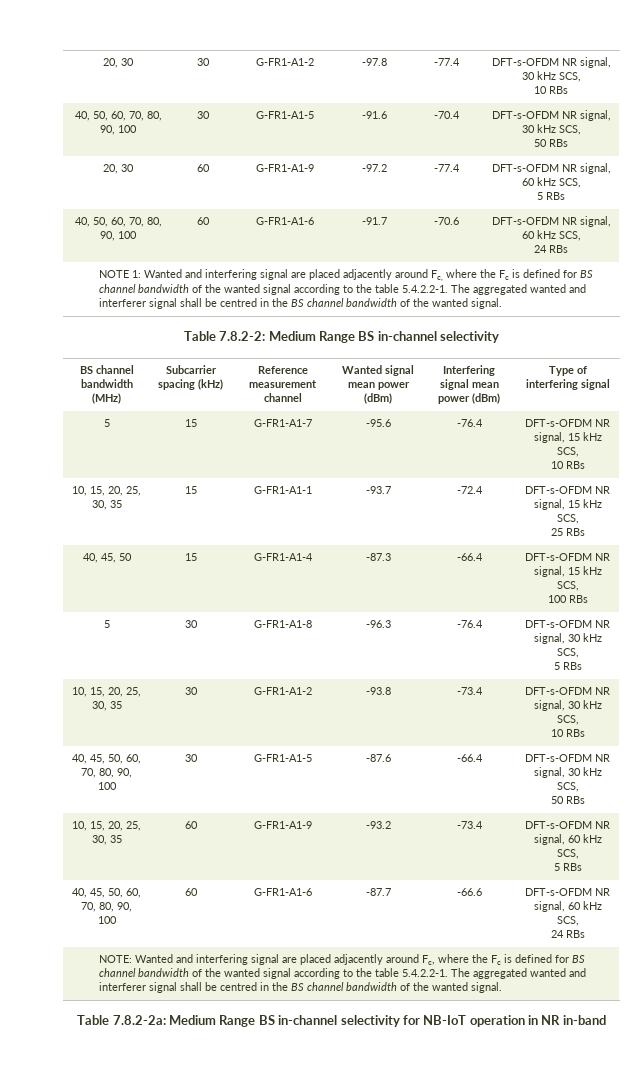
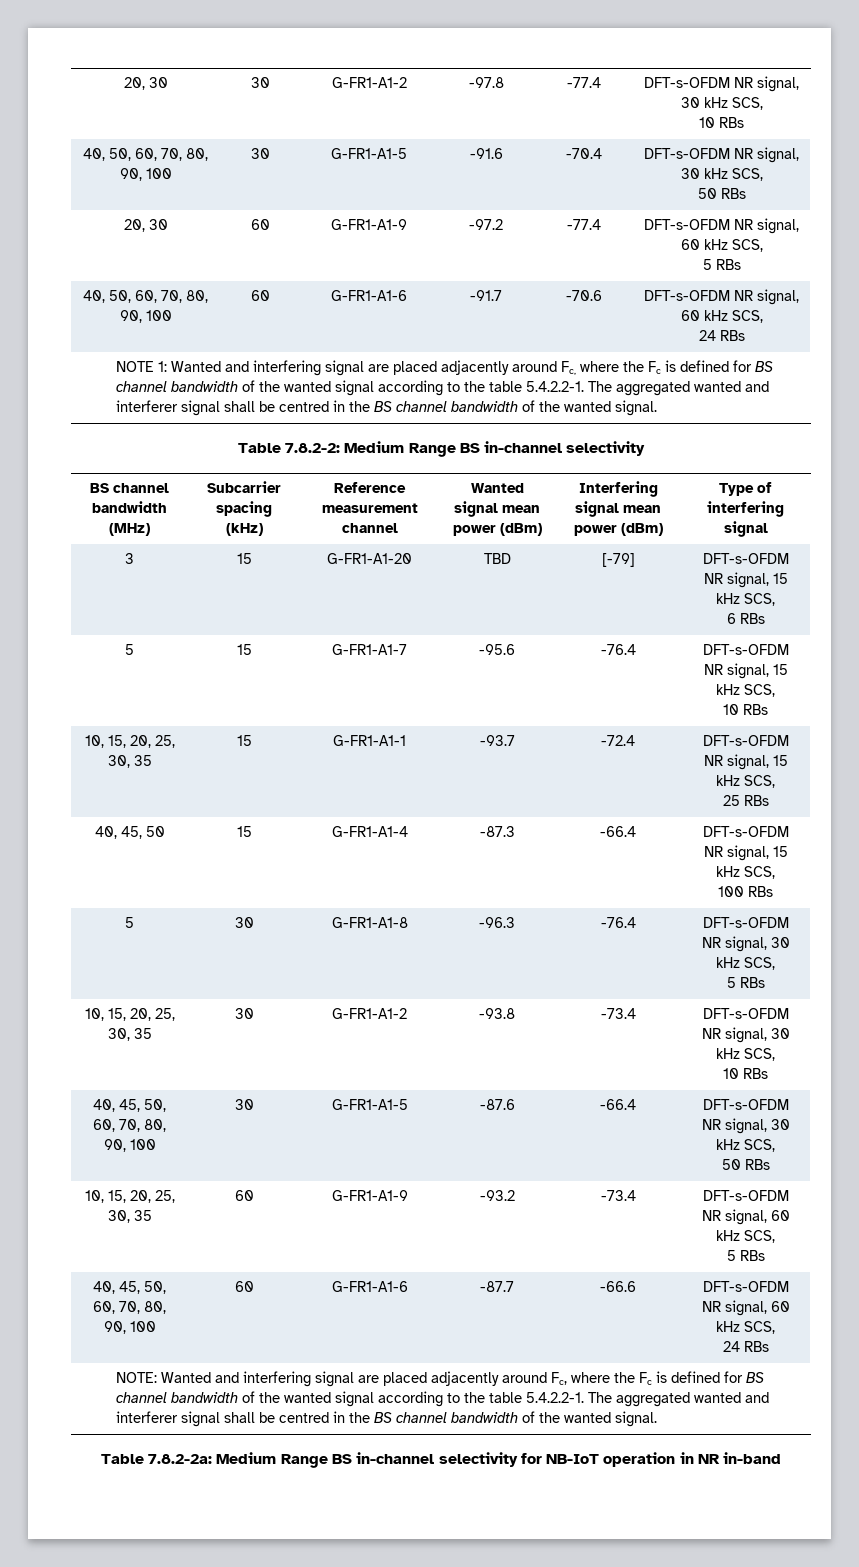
(610, 384) none -> [125,553,134,564] [236,553,252,564] [327,553,412,564] [483,553,511,564] [601,553,635,567] [702,553,789,564] [703,572,788,588] [716,593,775,606] [726,613,765,624] // 3 | 15 | G-FR1-A1-20 | TBD | [-79] | DFT-s-OFDM NR signal, 15 kHz SCS, // 6 RBs

